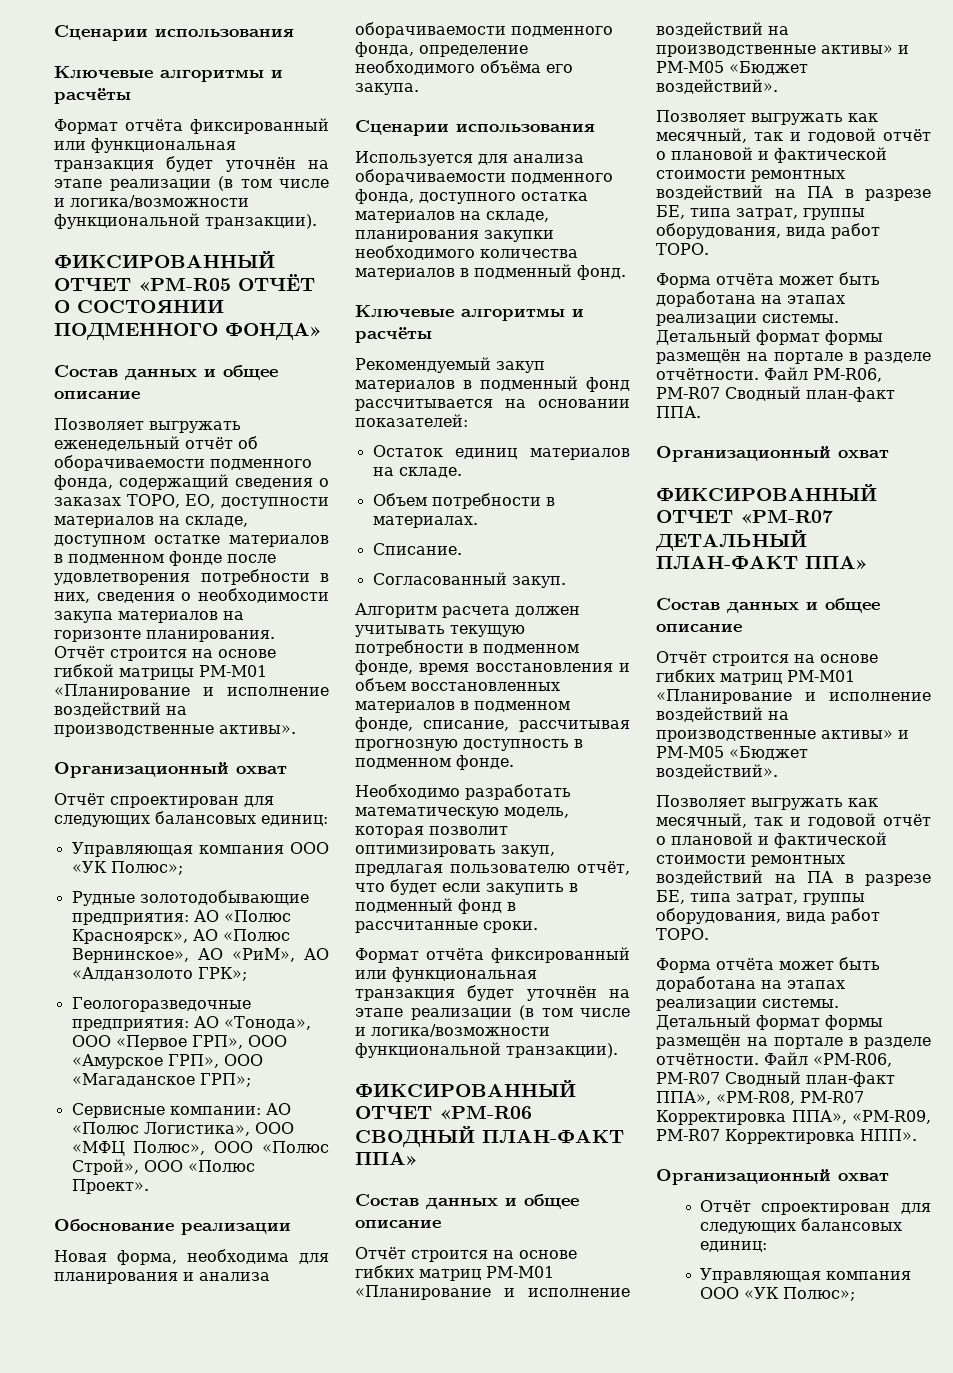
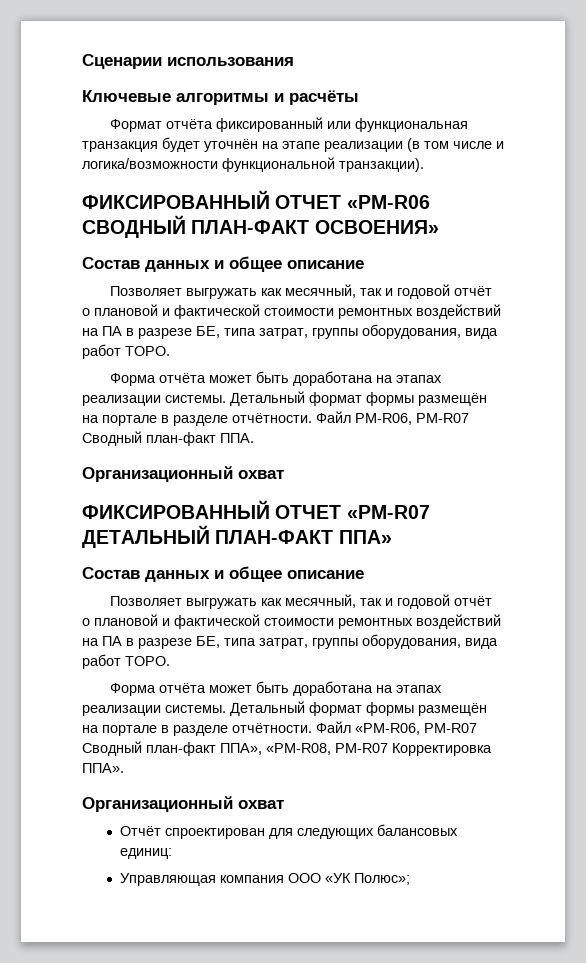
[138,274,315,292] [54,299,224,314] [54,322,322,340] [54,365,278,380] [54,391,140,399] [54,418,241,433] [54,436,258,451] [54,455,312,471] [54,474,329,490] [54,494,329,509] [54,516,248,528] [54,535,329,547] [54,551,276,566] [54,569,329,585] [54,588,329,603] [54,611,244,623] [54,630,275,642] [54,646,276,661] [54,664,267,680] [54,684,329,699] [54,702,187,717] [54,725,296,737] [54,762,287,778] [54,793,274,808] [54,811,328,827] [71,842,329,857] [71,861,183,875] [71,890,309,906] [71,910,291,925] [71,929,290,944] [71,948,329,963] [71,967,247,981] [71,997,251,1012] [71,1016,311,1031] [71,1035,287,1050] [71,1054,263,1069] [71,1073,251,1087] [71,1103,291,1118] [71,1122,294,1136] [71,1141,329,1156] [71,1159,255,1175] [71,1179,149,1194] [54,1219,291,1235] [54,1249,329,1265] [54,1272,270,1284] [355,22,613,38] [355,42,528,57] [355,60,573,75] [355,83,419,95] [355,120,595,136] [355,151,584,166] [355,169,613,185] [355,189,588,204] [355,211,549,223] [355,230,554,242] [355,245,578,260] [355,264,626,280] [355,305,584,321] [355,327,432,343] [355,357,545,373] [355,376,630,392] [355,399,630,411] [355,414,468,427] [372,445,630,460] [372,467,462,478] [372,493,555,509] [372,516,478,528] [372,543,462,555] [372,572,566,588] [355,603,580,618] [355,625,525,637] [355,640,579,656] [355,660,630,675] [355,678,560,691] [355,701,570,713] [355,717,630,732] [355,739,583,751] [355,755,514,770] [355,784,571,800] [355,807,569,819] [355,826,508,838] [355,845,555,857] [355,861,630,876] [355,879,578,895] [355,898,516,914] [355,921,538,933] [355,947,630,963] [355,967,537,982] [355,985,630,1001] [355,1005,630,1020] [355,1024,550,1037] [355,1042,618,1058] [355,1080,576,1098] [355,1105,532,1120] [355,1126,624,1147] [355,1152,418,1165] [355,1194,579,1209] [355,1220,441,1228] [355,1247,577,1262] [355,1265,554,1281] [355,1285,630,1300] [656,22,789,37] [656,45,909,57] [656,61,808,75] [656,79,778,94] «PM-R05 ОТЧЁТ О СОСТОЯНИИ ПОДМЕННОГО ФОНДА» // Состав данных и общее описание // Позволяет выгружать еженедельный отчёт об оборачиваемости подменного фонда, содержащий сведения о заказах ТОРО, ЕО, доступности материалов на складе, доступном остатке материалов в подменном фонде после удовлетворения потребности в них, сведения о необходимости закупа материалов на горизонте планирования. Отчёт строится на основе гибкой матрицы PM-M01 «Планирование и исполнение воздействий на производственные активы». // Организационный охват // Отчёт спроектирован для следующих балансовых единиц: // Управляющая компания ООО «УК Полюс»; // Рудные золотодобывающие предприятия: АО «Полюс Красноярск», АО «Полюс Вернинское», АО «РиМ», АО «Алданзолото ГРК»; // Геологоразведочные предприятия: АО «Тонода», ООО «Первое ГРП», ООО «Амурское ГРП», ООО «Магаданское ГРП»; // Сервисные компании: АО «Полюс Логистика», ООО «МФЦ Полюс», ООО «Полюс Строй», ООО «Полюс Проект». // Обоснование реализации // Новая форма, необходима для планирования и анализа оборачиваемости подменного фонда, определение необходимого объёма его закупа. // Сценарии использования // Используется для анализа оборачиваемости подменного фонда, доступного остатка материалов на складе, планирования закупки необходимого количества материалов в подменный фонд. // Ключевые алгоритмы и расчёты // Рекомендуемый закуп материалов в подменный фонд рассчитывается на основании показателей: // Остаток единиц материалов на складе. // Объем потребности в материалах. // Списание. // Согласованный закуп. // Алгоритм расчета должен учитывать текущую потребности в подменном фонде, время восстановления и объем восстановленных материалов в подменном фонде, списание, рассчитывая прогнозную доступность в подменном фонде. // Необходимо разработать математическую модель, которая позволит оптимизировать закуп, предлагая пользователю отчёт, что будет если закупить в подменный фонд в рассчитанные сроки. // Формат отчёта фиксированный или функциональная транзакция будет уточнён на этапе реализации (в том числе и логика/возможности функциональной транзакции). // ФИКСИРОВАННЫЙ ОТЧЕТ «PM-R06 СВОДНЫЙ ПЛАН-ФАКТ ППА» // Состав данных и общее описание // Отчёт строится на основе гибких матриц PM-M01 «Планирование и исполнение воздействий на производственные активы» и PM-M05 «Бюджет воздействий». -> [346,195,430,209] [82,215,439,238] [82,256,364,272] «PM-R06 СВОДНЫЙ ПЛАН-ФАКТ ОСВОЕНИЯ» // Состав данных и общее описание
[656,651,878,666] [656,669,855,685] [656,689,931,704] [656,707,789,722] [656,730,909,742] [656,746,808,760] [656,764,778,779] // Отчёт строится на основе гибких матриц PM-M01 «Планирование и исполнение воздействий на производственные активы» и PM-M05 «Бюджет воздействий». -> (364, 574) none
[791,1110,931,1124] [656,1129,917,1144] ППА», «PM-R09, PM-R07 Корректировка НПП». -> [82,763,124,773] ППА».

